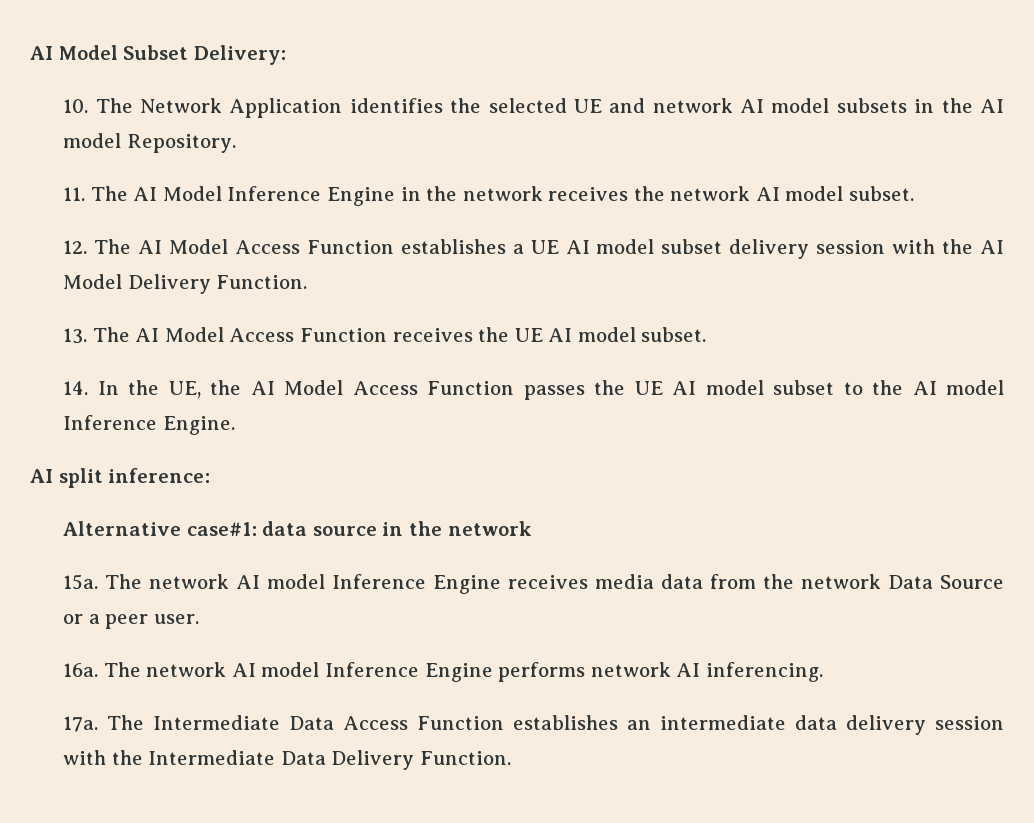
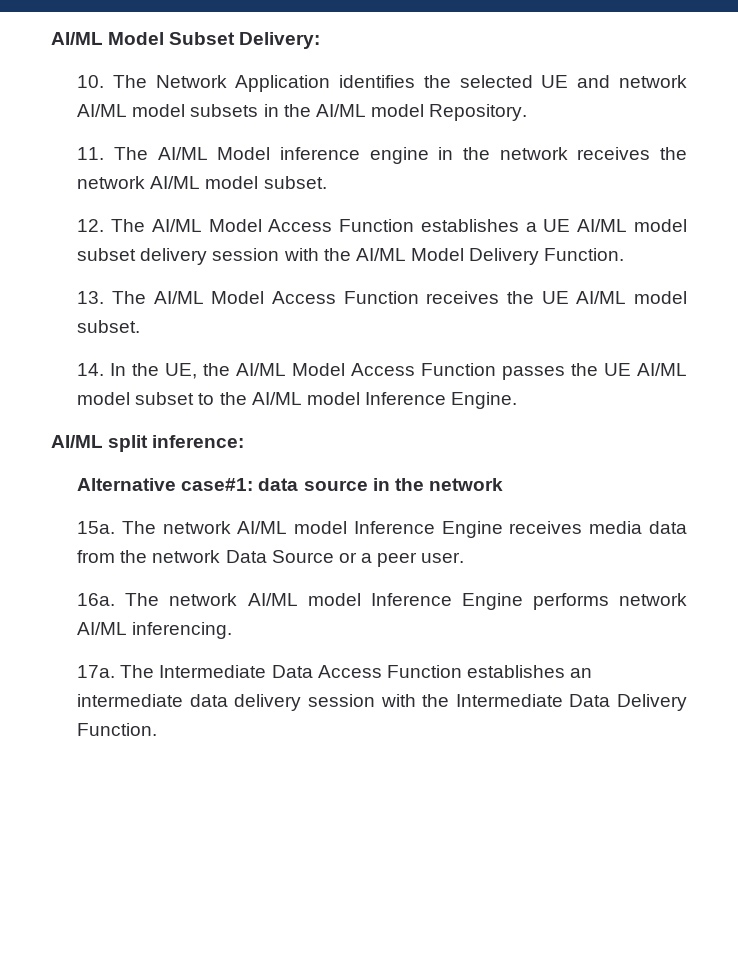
[30,46,53,60] AI -> [51,32,103,45] AI/ML
[740,99,765,113] AI -> [77,104,128,117] AI/ML
[980,99,1005,113] AI -> [315,104,366,117] AI/ML
[133,186,395,206] AI Model Inference Engine -> [157,147,429,164] AI/ML Model inference engine
[755,187,780,201] AI -> [150,176,201,189] AI/ML
[138,240,163,254] AI -> [151,219,202,232] AI/ML
[565,240,590,254] AI -> [577,219,628,232] AI/ML
[980,240,1004,254] AI -> [355,248,406,261] AI/ML
[135,328,160,342] AI -> [153,291,204,304] AI/ML
[548,328,573,342] AI -> [576,291,627,304] AI/ML
[250,381,275,395] AI -> [236,363,287,376] AI/ML
[672,381,697,395] AI -> [636,363,687,376] AI/ML
[912,381,937,395] AI -> [251,392,302,405] AI/ML
[30,469,53,483] AI -> [51,435,103,448] AI/ML
[236,575,261,589] AI -> [237,521,288,534] AI/ML
[231,663,256,677] AI -> [247,593,298,606] AI/ML
[676,663,701,677] AI -> [77,622,128,635] AI/ML

